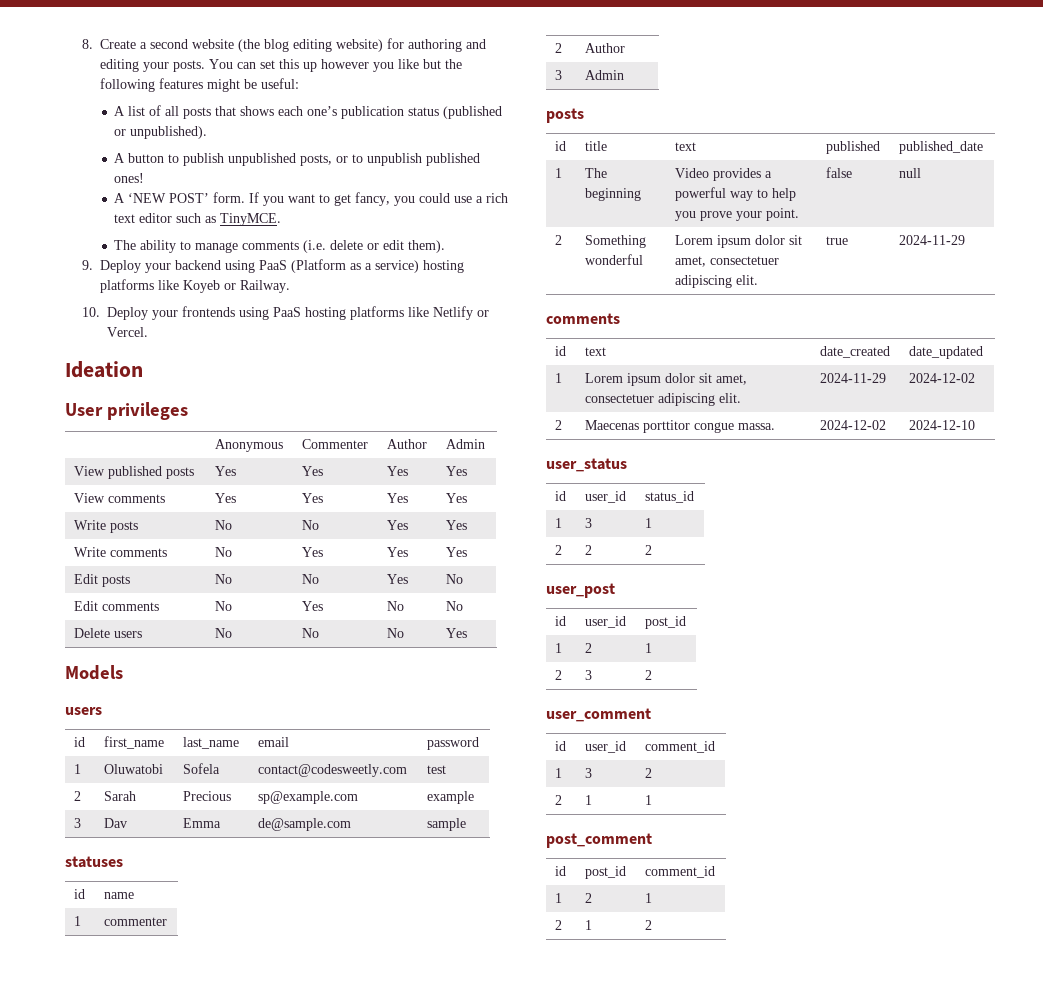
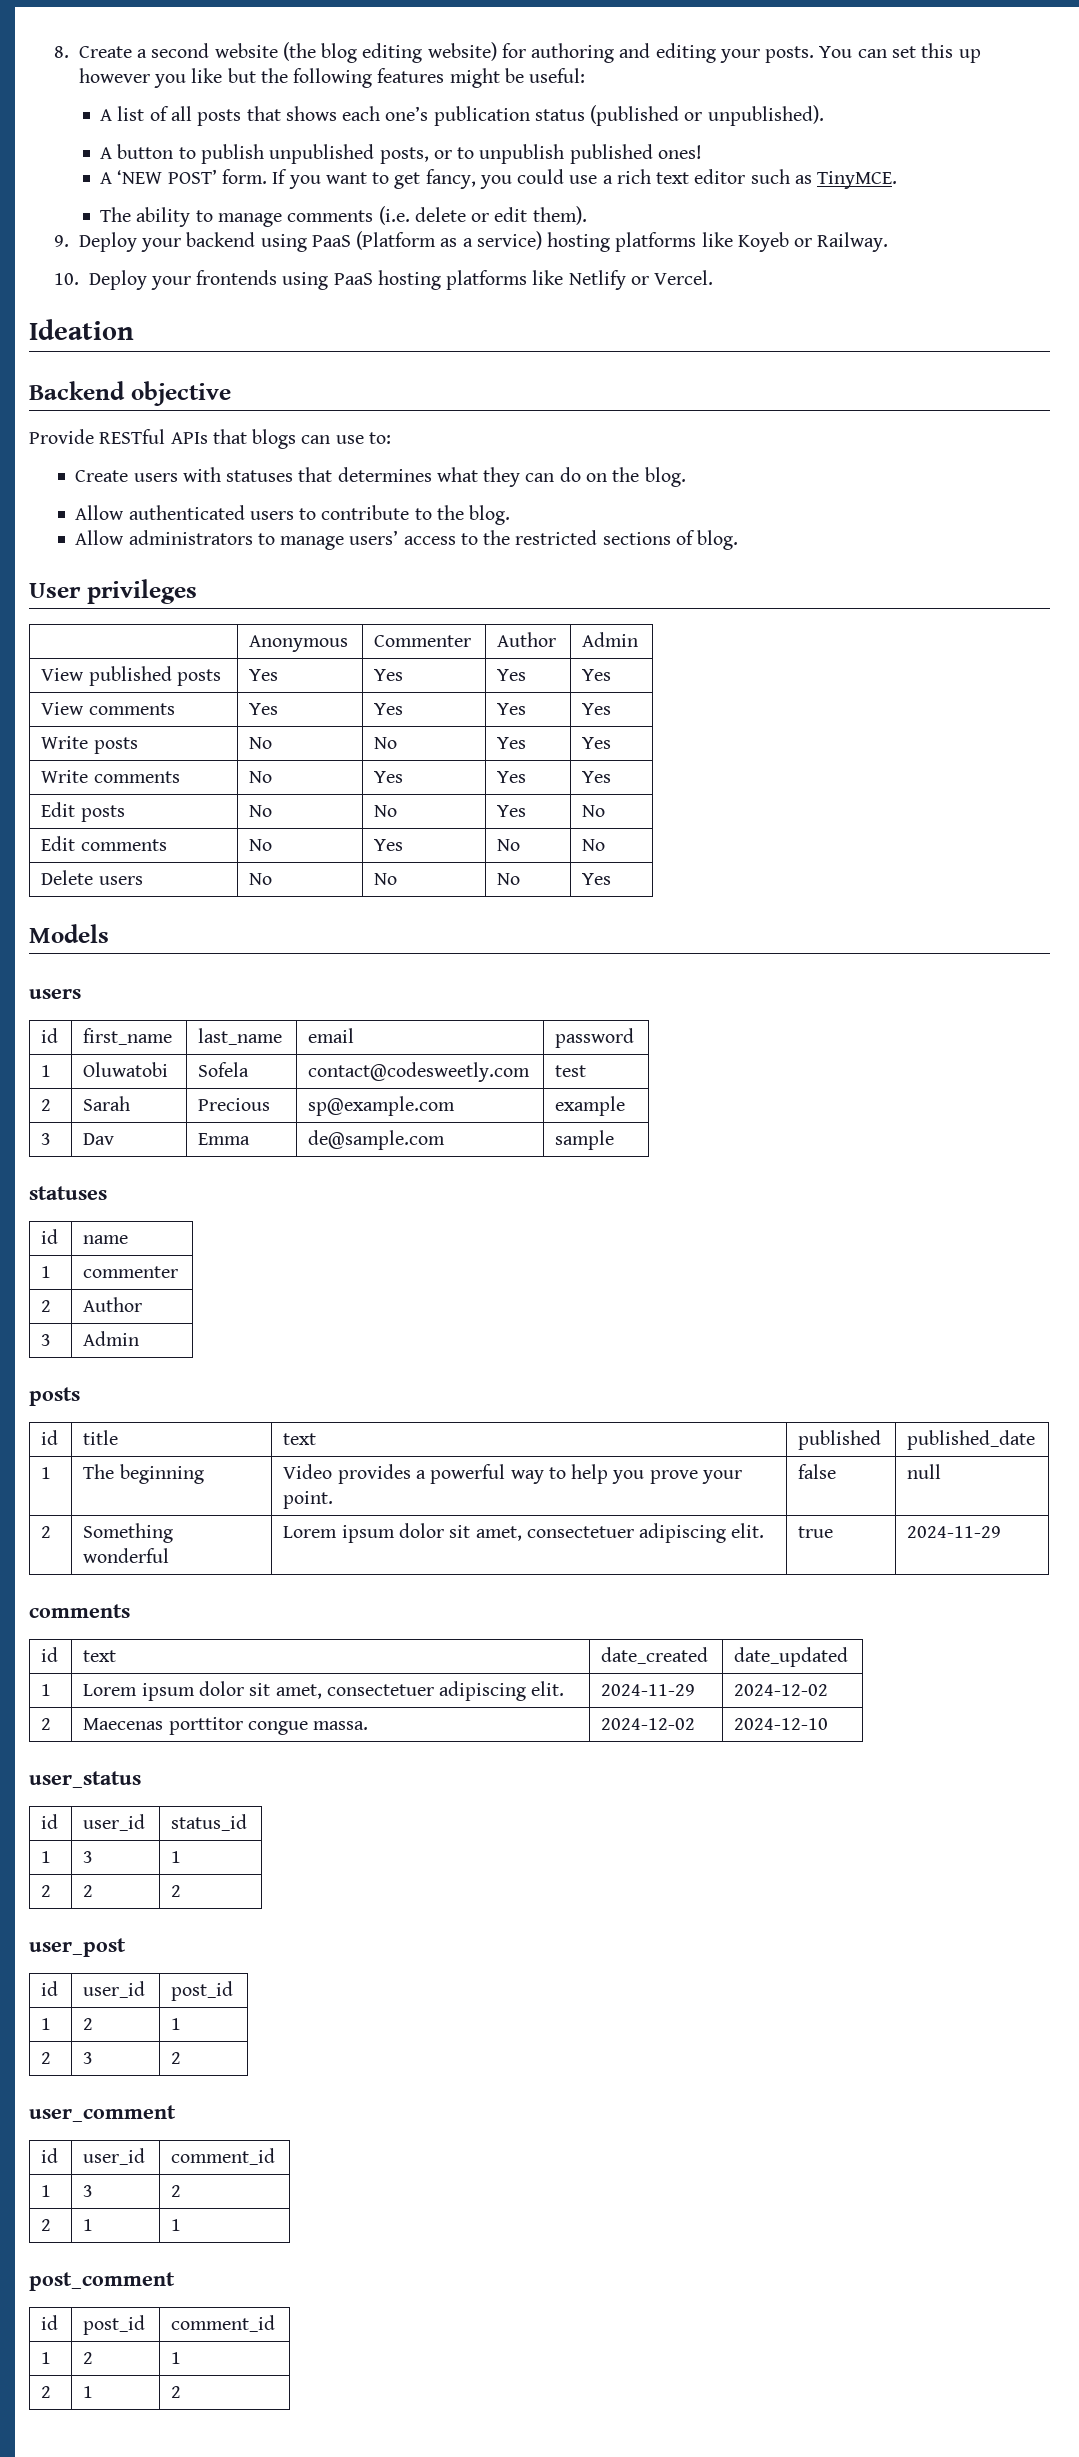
(143, 369) none -> [29,381,231,406] [29,429,391,449] [75,467,686,487] [75,505,511,525] [75,530,739,550] // Backend objective // Provide RESTful APIs that blogs can use to: // Create users with statuses that determines what they can do on the blog. // Allow authenticated users to contribute to the blog. // Allow administrators to manage users’ access to the restricted sections of blog.

